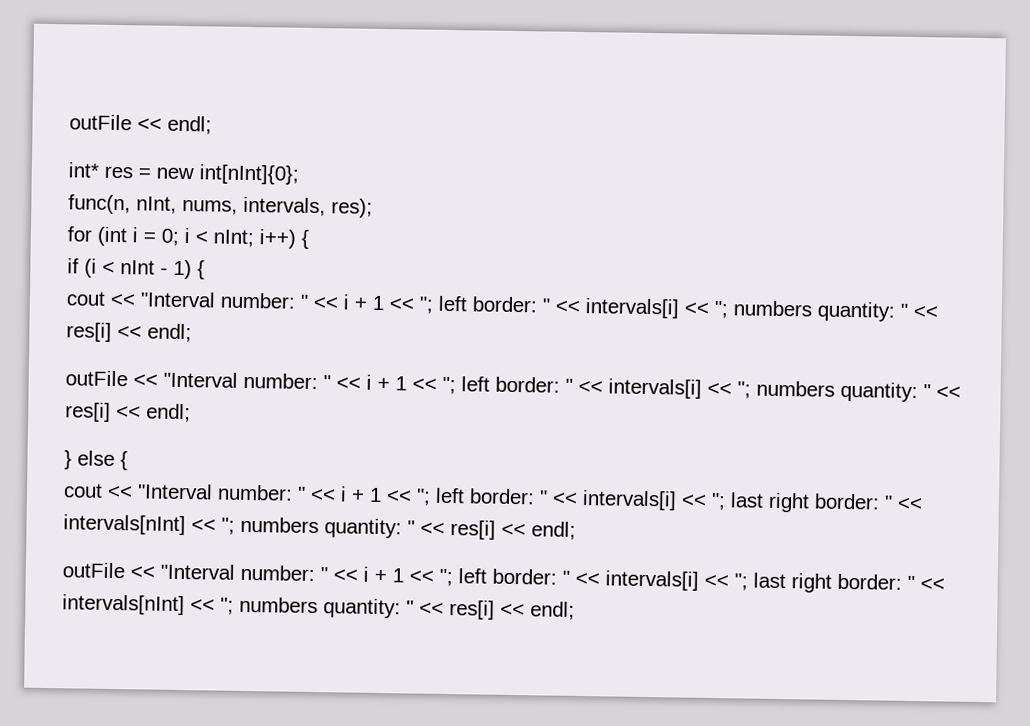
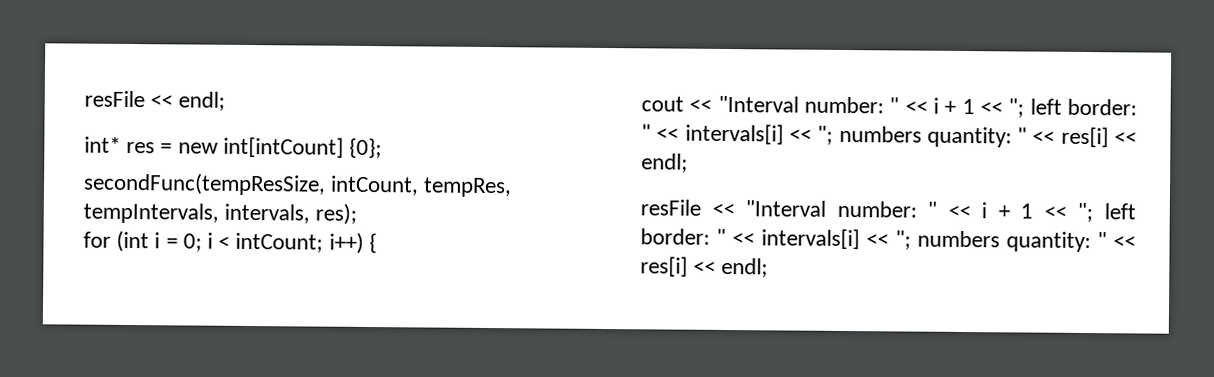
[69,114,132,131] outFile -> [84,90,145,108] resFile
[199,164,299,185] [68,194,238,215] int[nInt]{0}; // func(n, nInt, nums, -> [222,136,383,159] [83,172,513,198] [83,202,219,224] int[intCount] {0}; // secondFunc(tempResSize, intCount, tempRes, tempIntervals,
[213,229,254,248] nInt; -> [235,232,324,253] intCount;
[67,258,205,280] // if (i < nInt - 1) { -> (377, 243) none
[65,370,128,387] outFile -> [640,199,701,216] resFile
[64,450,128,471] [63,483,923,513] [63,514,576,540] [62,562,945,593] [62,594,575,620] // } else { // cout << "Interval number: " << i + 1 << "; left border: " << intervals[i] << "; last right border: " << intervals[nInt] << "; numbers quantity: " << res[i] << endl; // outFile << "Interval number: " << i + 1 << "; left border: " << intervals[i] << "; last right border: " << intervals[nInt] << "; numbers quantity: " << res[i] << endl; -> (769, 267) none

